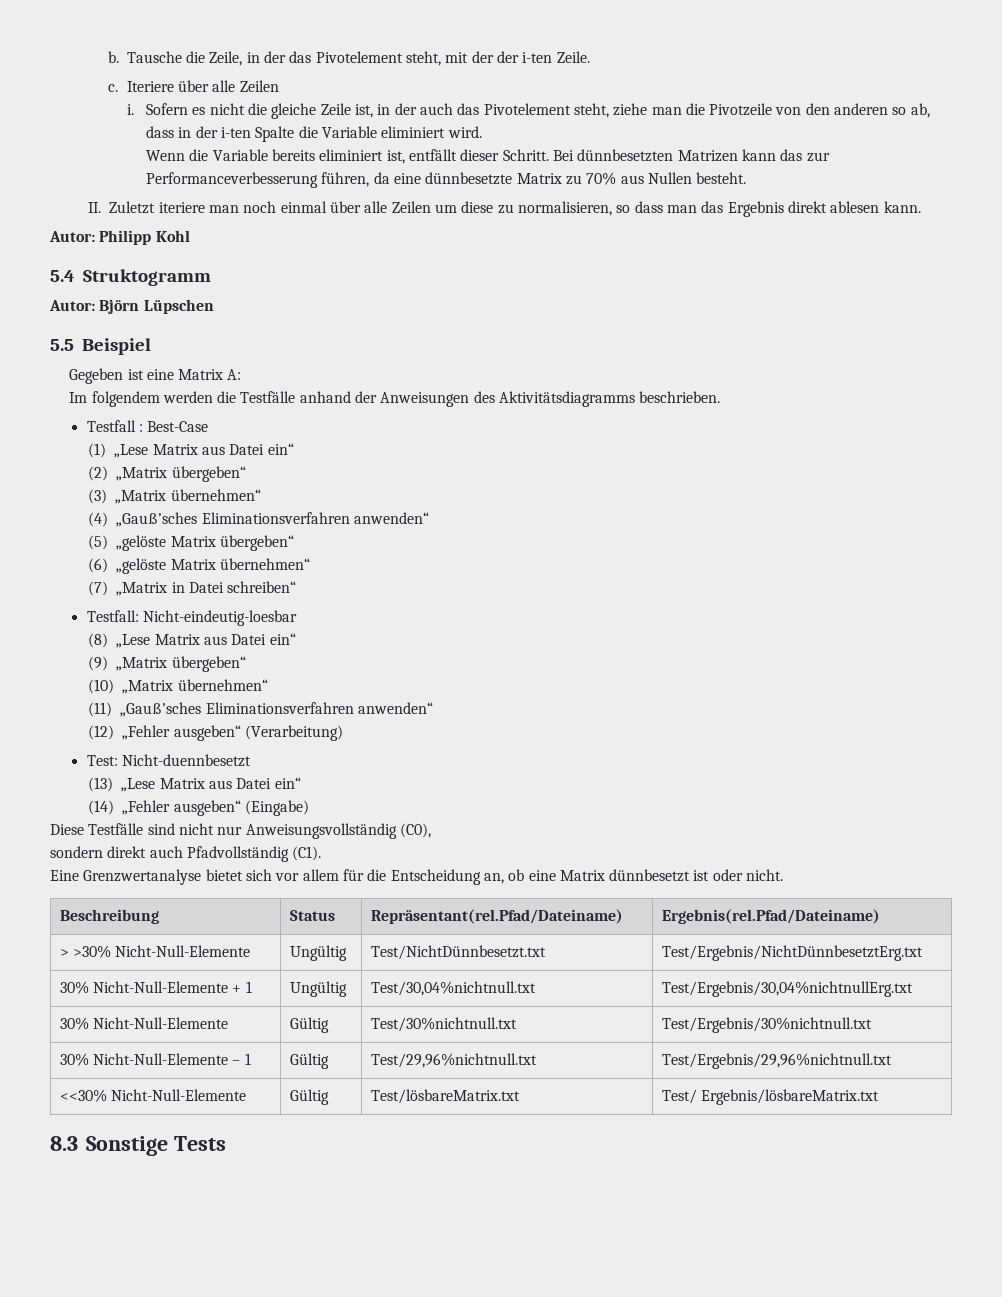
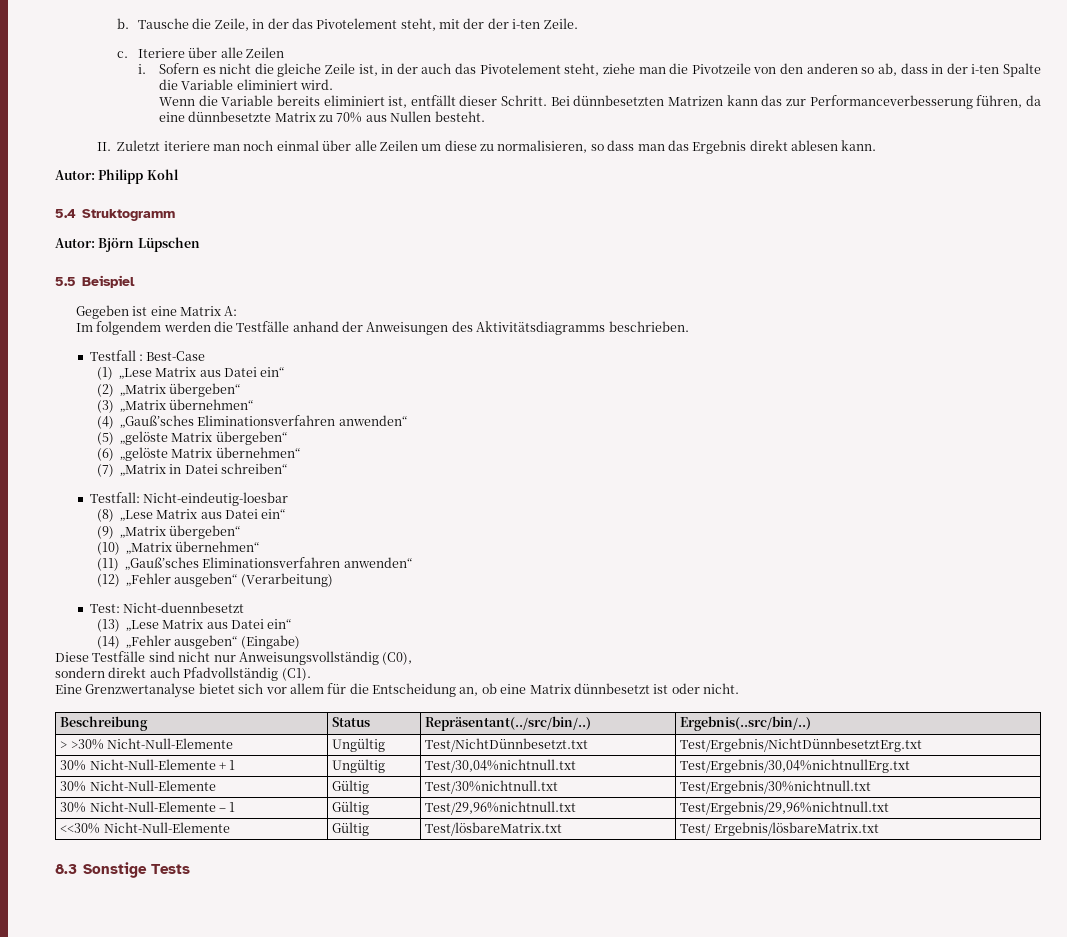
[370,909,623,924] [661,909,880,924] Repräsentant(rel.Pfad/Dateiname) | Ergebnis(rel.Pfad/Dateiname) -> [425,716,592,731] [680,716,812,731] Repräsentant(../src/bin/..) | Ergebnis(..src/bin/..)

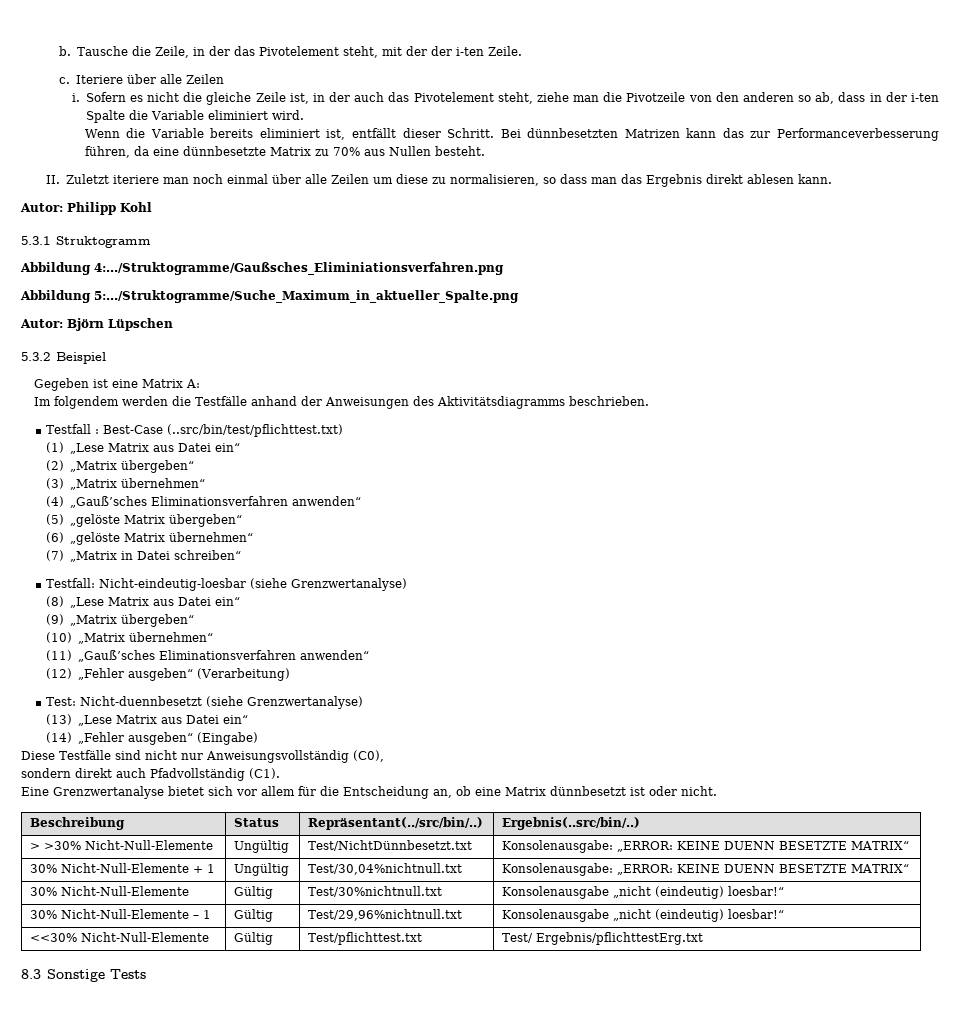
[55,209,76,218] 5.4 -> [21,236,50,245] 5.3.1
(176, 215) none -> [20,262,504,275] [20,290,519,303] // Abbildung 4:.../Struktogramme/Gaußsches_Eliminiationsverfahren.png // Abbildung 5:.../Struktogramme/Suche_Maximum_in_aktueller_Spalte.png
[55,277,76,286] 5.5 -> [21,352,50,361] 5.3.2
(206, 356) none -> [167,424,344,437] (..src/bin/test/pflichttest.txt)
(288, 499) none -> [250,578,408,591] (siehe Grenzwertanalyse)
(244, 607) none -> [206,696,364,709] (siehe Grenzwertanalyse)
[680,738,923,752] Test/Ergebnis/NichtDünnbesetztErg.txt -> [502,840,910,853] Konsolenausgabe: „ERROR: KEINE DUENN BESETZTE MATRIX“
[680,759,911,773] Test/Ergebnis/30,04%nichtnullErg.txt -> [502,863,910,876] Konsolenausgabe: „ERROR: KEINE DUENN BESETZTE MATRIX“
[680,780,872,794] Test/Ergebnis/30%nichtnull.txt -> [502,886,785,899] Konsolenausgabe „nicht (eindeutig) loesbar!“
[680,801,890,815] Test/Ergebnis/29,96%nichtnull.txt -> [502,909,785,922] Konsolenausgabe „nicht (eindeutig) loesbar!“
[425,822,563,836] Test/lösbareMatrix.txt -> [308,932,423,945] Test/pflichttest.txt
[713,822,879,836] Ergebnis/lösbareMatrix.txt -> [536,932,704,945] Ergebnis/pflichttestErg.txt

